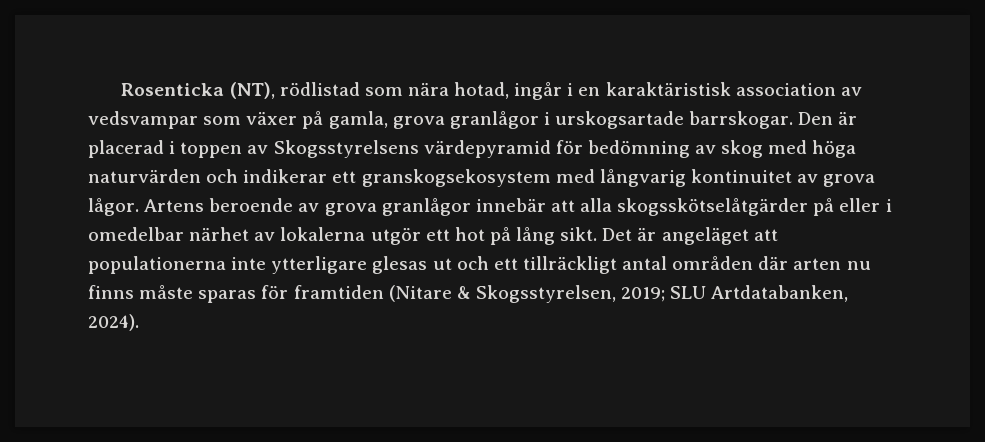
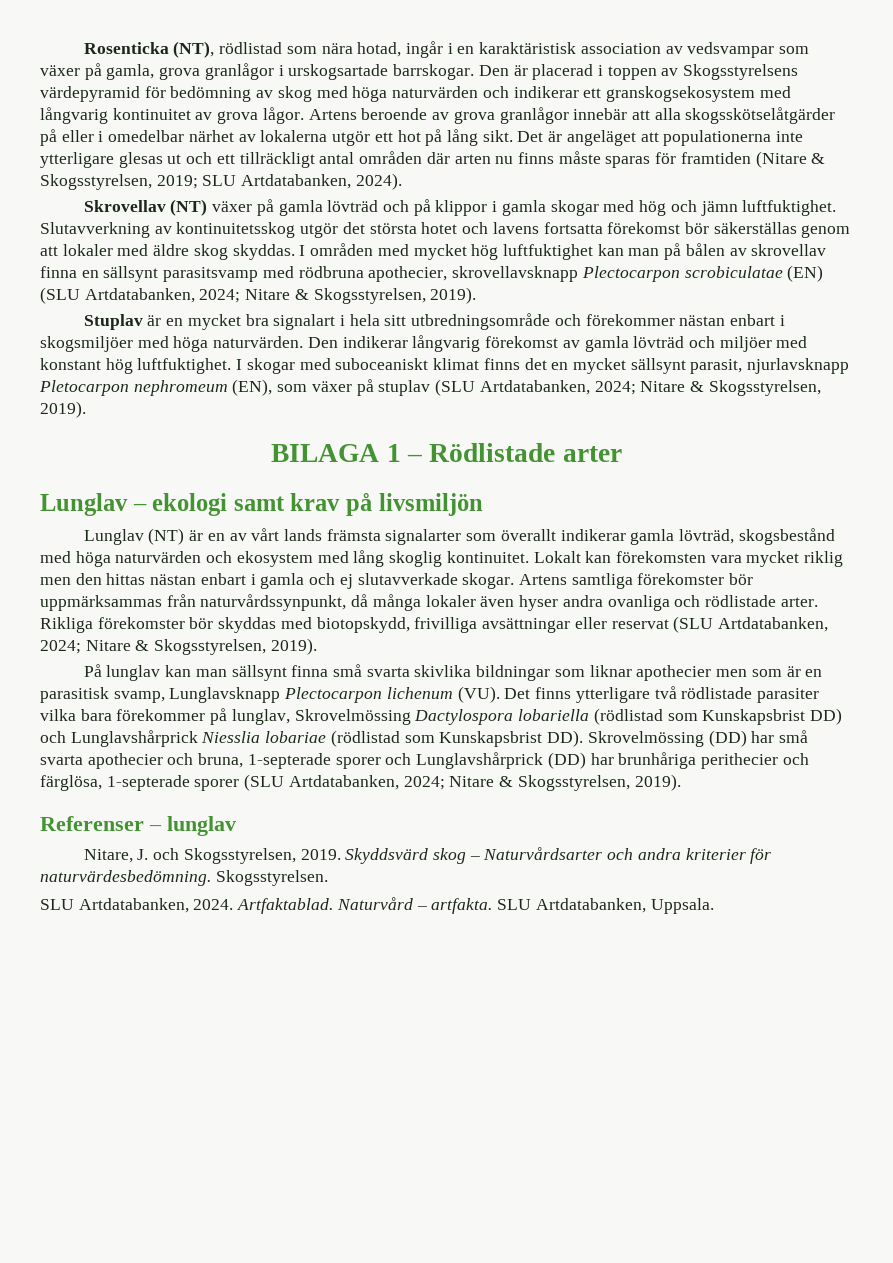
(139, 322) none -> [83,199,837,216] [40,222,851,238] [40,243,827,260] [40,265,824,282] [40,287,477,304] [83,313,785,330] [40,335,808,352] [40,358,850,374] [39,379,821,396] [40,401,86,418] [271,443,622,462] [40,492,483,516] [83,528,835,545] [40,550,844,567] [40,573,754,589] [40,594,818,611] [40,616,828,633] [40,638,317,655] [83,664,823,681] [40,686,819,703] [40,708,842,725] [40,730,808,747] [40,752,809,769] [40,774,681,791] [40,816,236,836] [83,847,772,864] [40,870,328,886] [40,897,714,914] // Skrovellav (NT) växer på gamla lövträd och på klippor i gamla skogar med hög och jämn luftfuktighet. Slutavverkning av kontinuitetsskog utgör det största hotet och lavens fortsatta förekomst bör säkerställas genom att lokaler med äldre skog skyddas. I områden med mycket hög luftfuktighet kan man på bålen av skrovellav finna en sällsynt parasitsvamp med rödbruna apothecier, skrovellavsknapp Plectocarpon scrobiculatae (EN) (SLU Artdatabanken, 2024; Nitare & Skogsstyrelsen, 2019). // Stuplav är en mycket bra signalart i hela sitt utbredningsområde och förekommer nästan enbart i skogsmiljöer med höga naturvärden. Den indikerar långvarig förekomst av gamla lövträd och miljöer med konstant hög luftfuktighet. I skogar med suboceaniskt klimat finns det en mycket sällsynt parasit, njurlavsknapp Pletocarpon nephromeum (EN), som växer på stuplav (SLU Artdatabanken, 2024; Nitare & Skogsstyrelsen, 2019). // BILAGA 1 – Rödlistade arter // Lunglav – ekologi samt krav på livsmiljön // Lunglav (NT) är en av vårt lands främsta signalarter som överallt indikerar gamla lövträd, skogsbestånd med höga naturvärden och ekosystem med lång skoglig kontinuitet. Lokalt kan förekomsten vara mycket riklig men den hittas nästan enbart i gamla och ej slutavverkade skogar. Artens samtliga förekomster bör uppmärksammas från naturvårdssynpunkt, då många lokaler även hyser andra ovanliga och rödlistade arter. Rikliga förekomster bör skyddas med biotopskydd, frivilliga avsättningar eller reservat (SLU Artdatabanken, 2024; Nitare & Skogsstyrelsen, 2019). // På lunglav kan man sällsynt finna små svarta skivlika bildningar som liknar apothecier men som är en parasitisk svamp, Lunglavsknapp Plectocarpon lichenum (VU). Det finns ytterligare två rödlistade parasiter vilka bara förekommer på lunglav, Skrovelmössing Dactylospora lobariella (rödlistad som Kunskapsbrist DD) och Lunglavshårprick Niesslia lobariae (rödlistad som Kunskapsbrist DD). Skrovelmössing (DD) har små svarta apothecier och bruna, 1-septerade sporer och Lunglavshårprick (DD) har brunhåriga perithecier och färglösa, 1-septerade sporer (SLU Artdatabanken, 2024; Nitare & Skogsstyrelsen, 2019). // Referenser – lunglav // Nitare, J. och Skogsstyrelsen, 2019. Skyddsvärd skog – Naturvårdsarter och andra kriterier för naturvärdesbedömning. Skogsstyrelsen. // SLU Artdatabanken, 2024. Artfaktablad. Naturvård – artfakta. SLU Artdatabanken, Uppsala.

